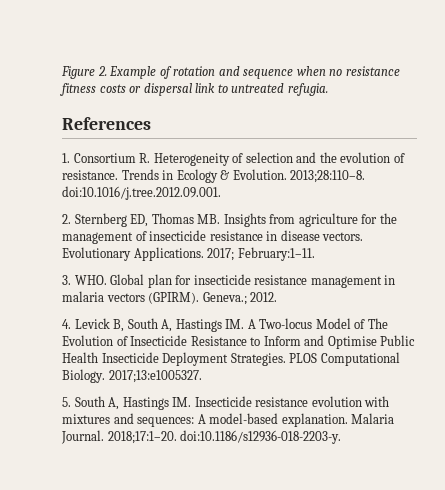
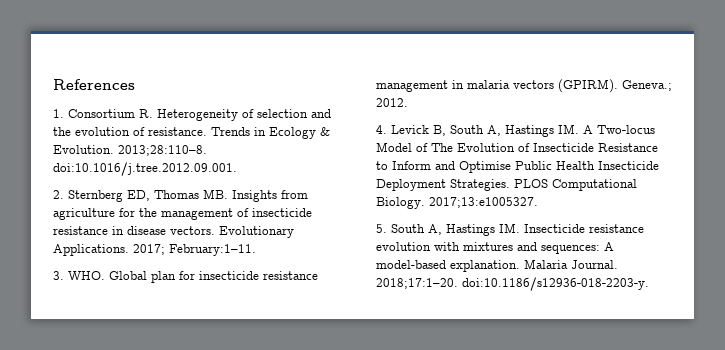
[61,66,400,79] [60,83,328,96] Figure 2. Example of rotation and sequence when no resistance fitness costs or dispersal link to untreated refugia. // -> (53, 84) none

